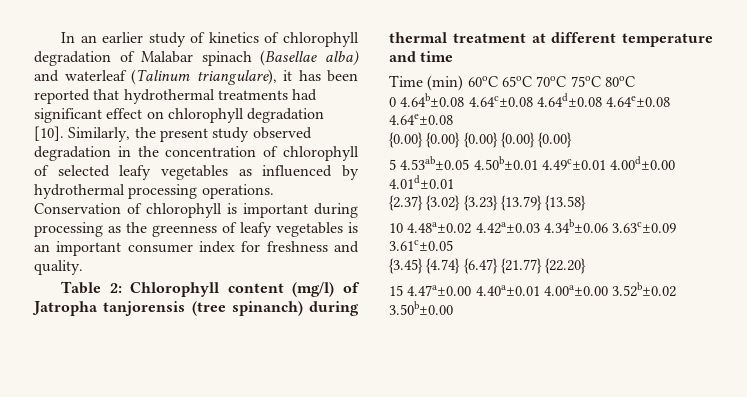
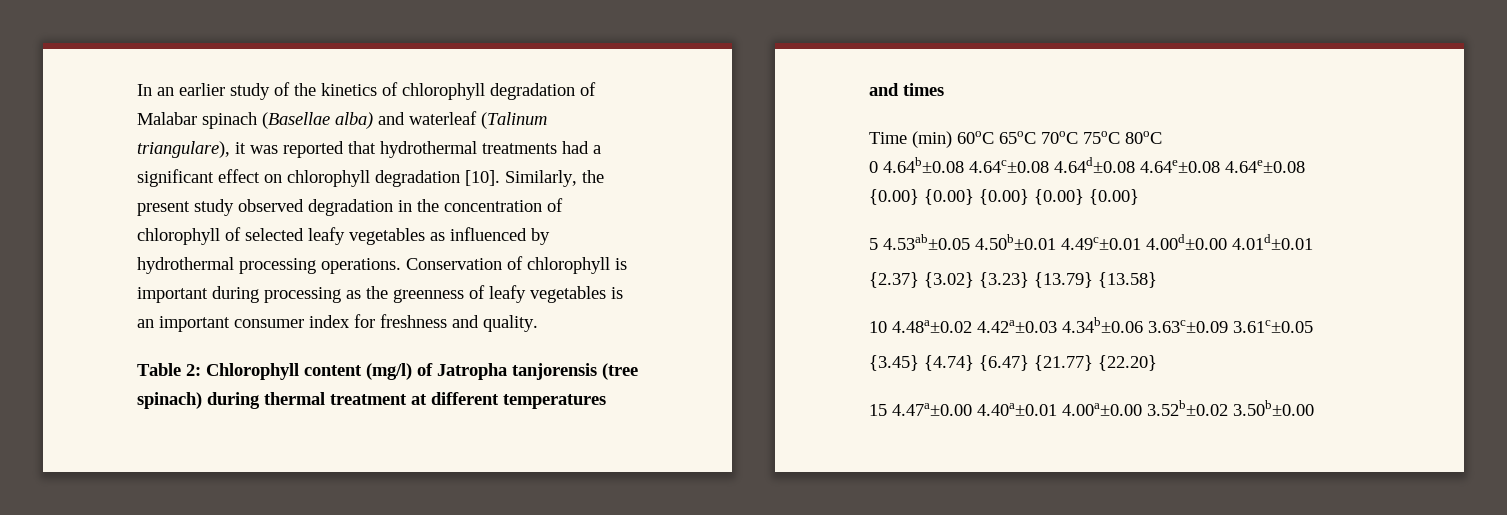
(206, 37) none -> [294,83,316,96] the
[298,70,358,82] has been -> [250,145,278,154] was
(318, 95) none -> [593,145,601,154] a
[231,301,303,316] spinanch) -> [137,392,202,409] spinach)
[622,33,713,47] [389,51,454,62] temperature and time -> [503,394,606,409] [869,83,944,96] temperatures and times

